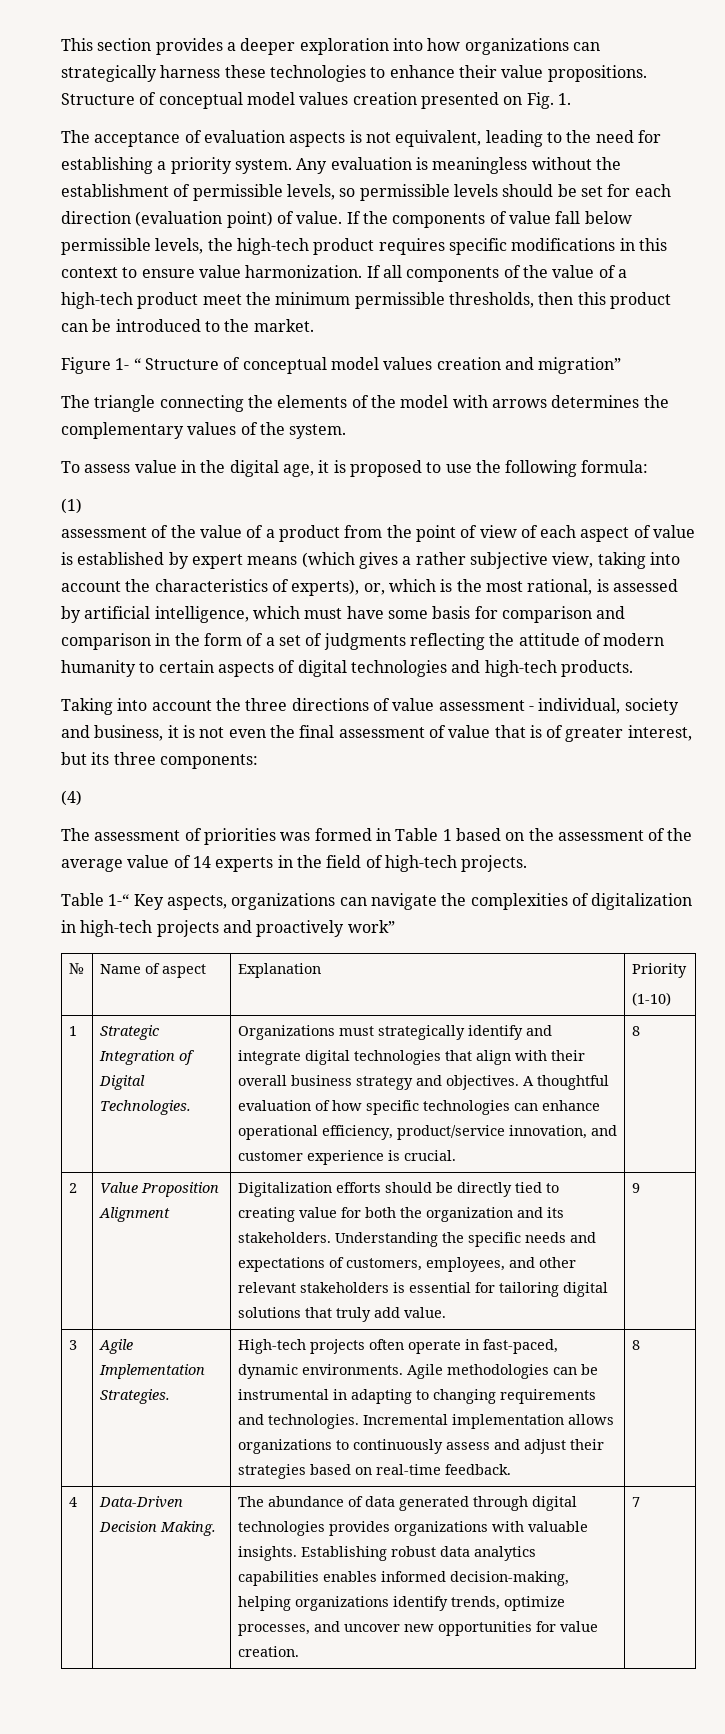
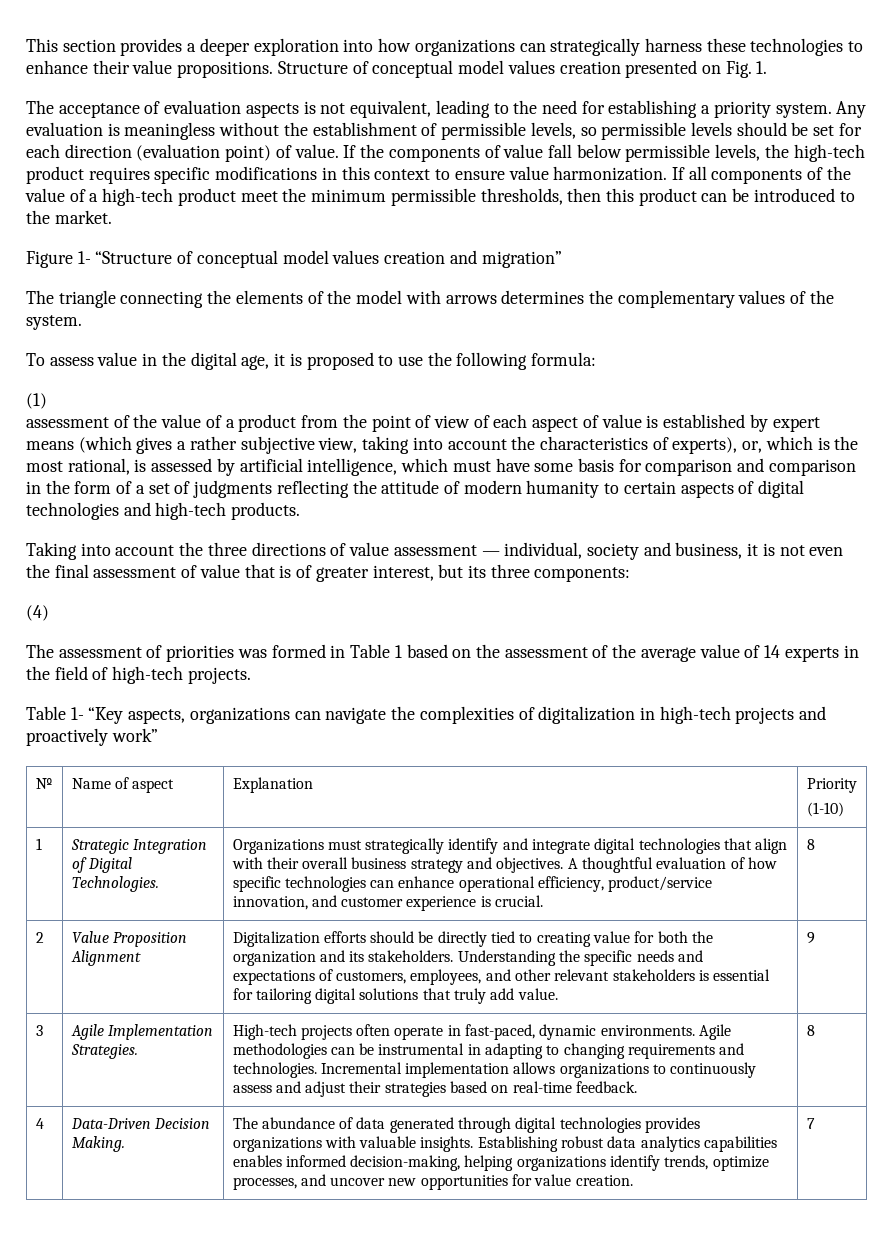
[133,358,219,370] “ Structure -> [95,251,173,264] “Structure
[528,706,534,711] - -> [481,551,500,556] ―
[108,894,164,910] 1-“ Key -> [70,707,124,724] 1- “Key

